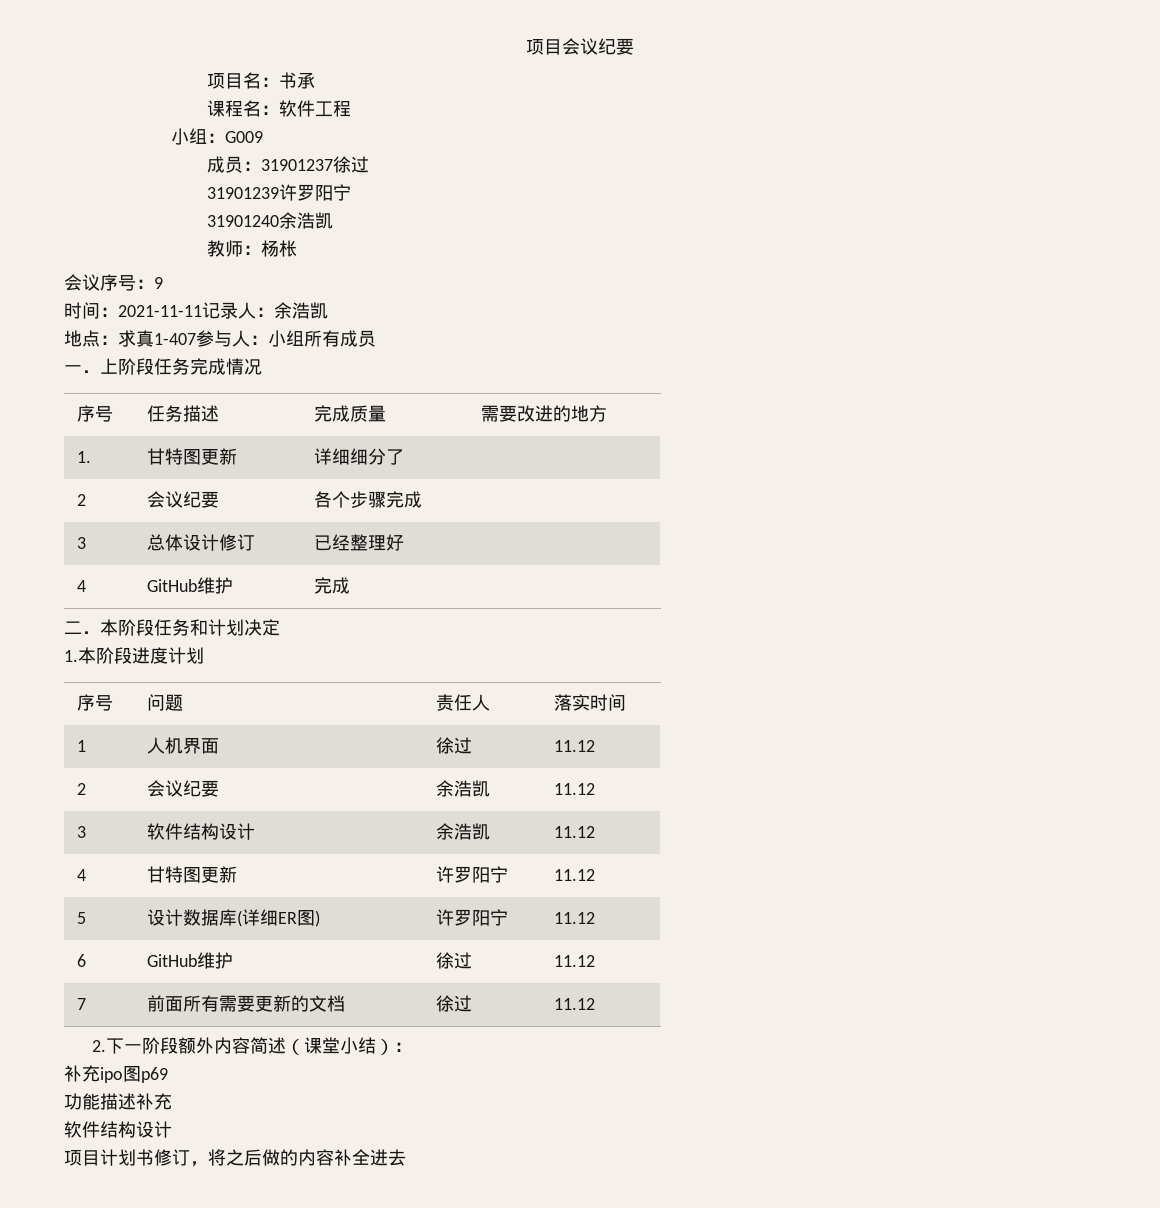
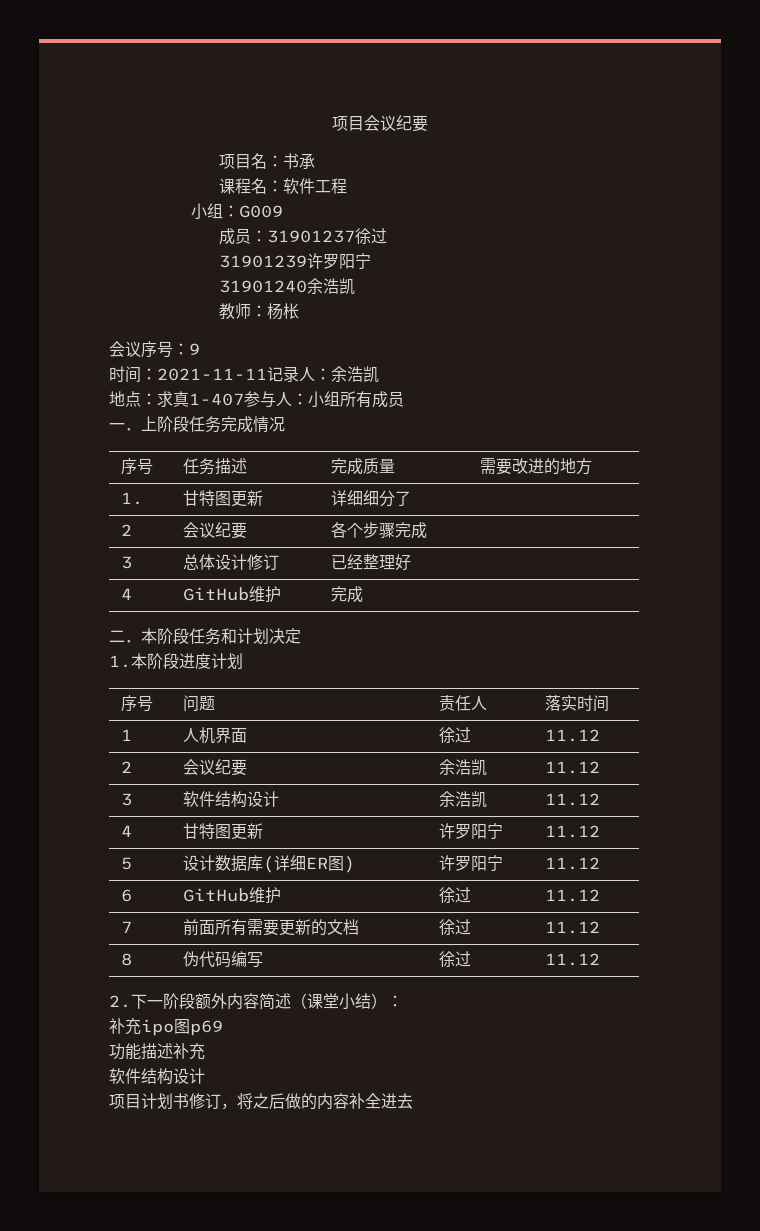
(596, 1004) none -> [120,953,132,966] [182,951,263,968] [438,951,471,968] [544,953,600,966] // 8 | 伪代码编写 | 徐过 | 11.12

